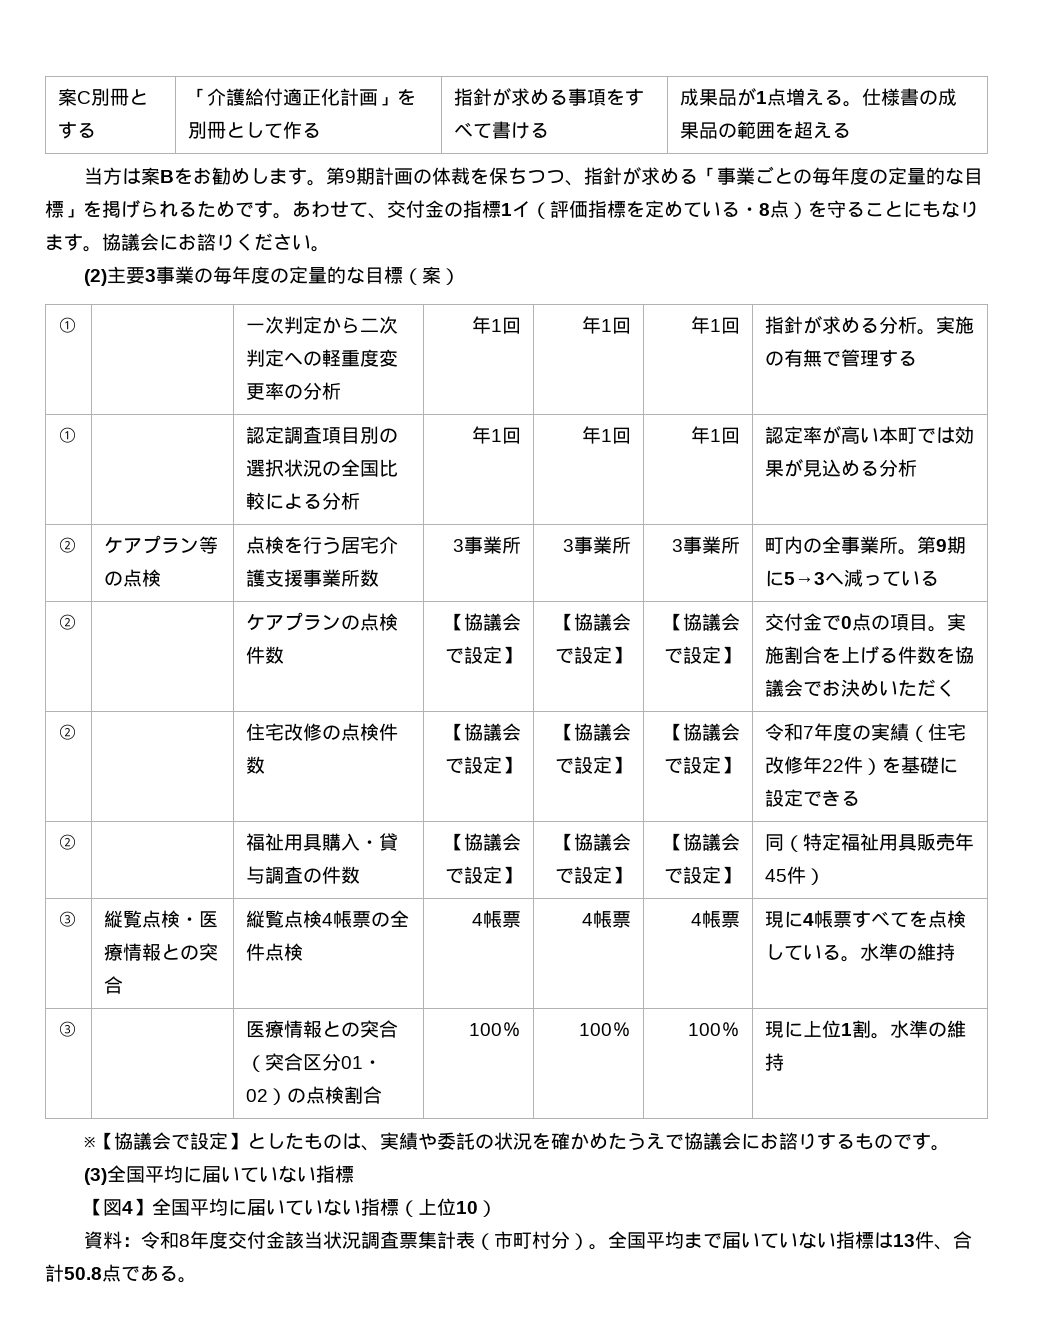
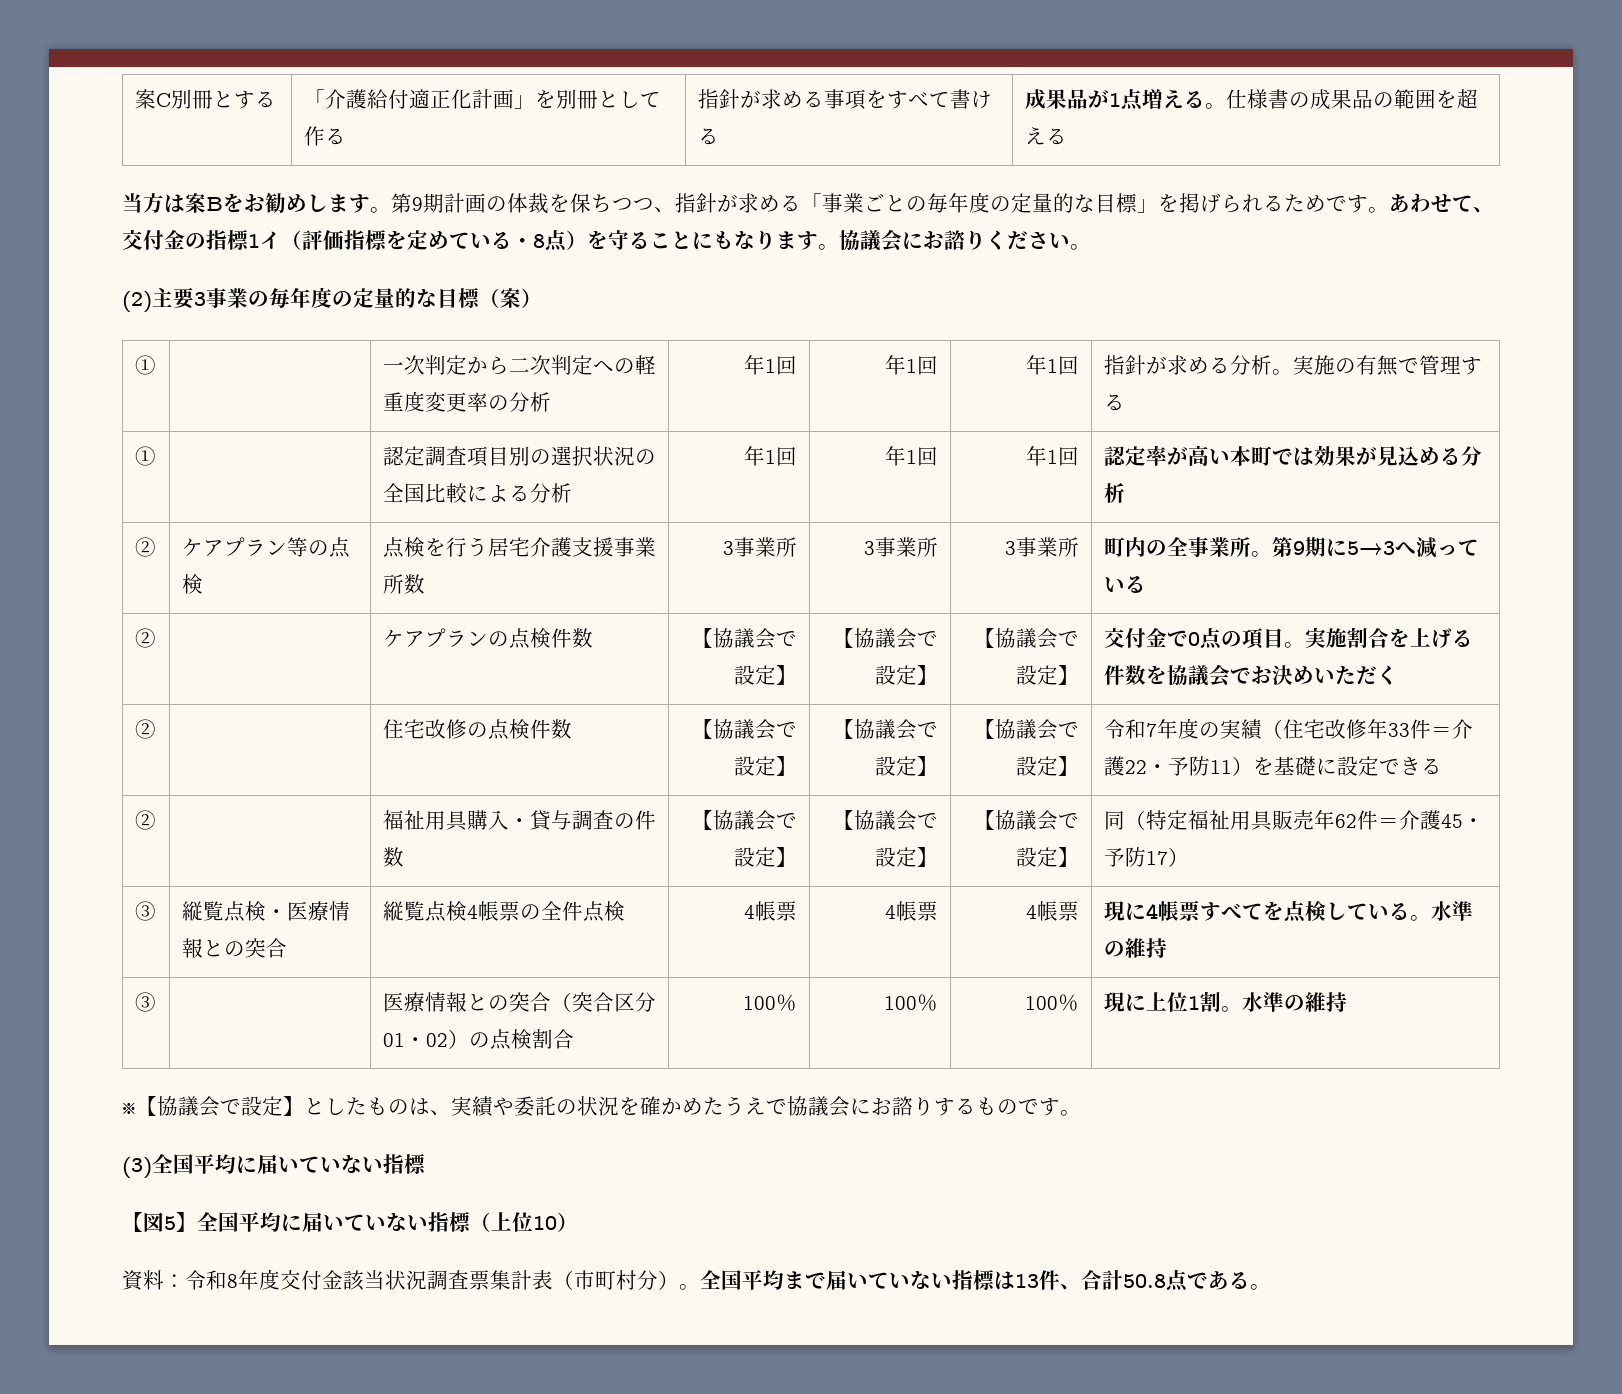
[822,756,864,774] 22件 -> [1387,719,1473,739] [1103,756,1232,776] 33件＝介護22・予防11
[765,866,807,884] 45件 -> [1334,810,1484,830] [1103,847,1168,867] 62件＝介護45・予防17
[121,1201,133,1214] 4 -> [164,1216,176,1230] 5

